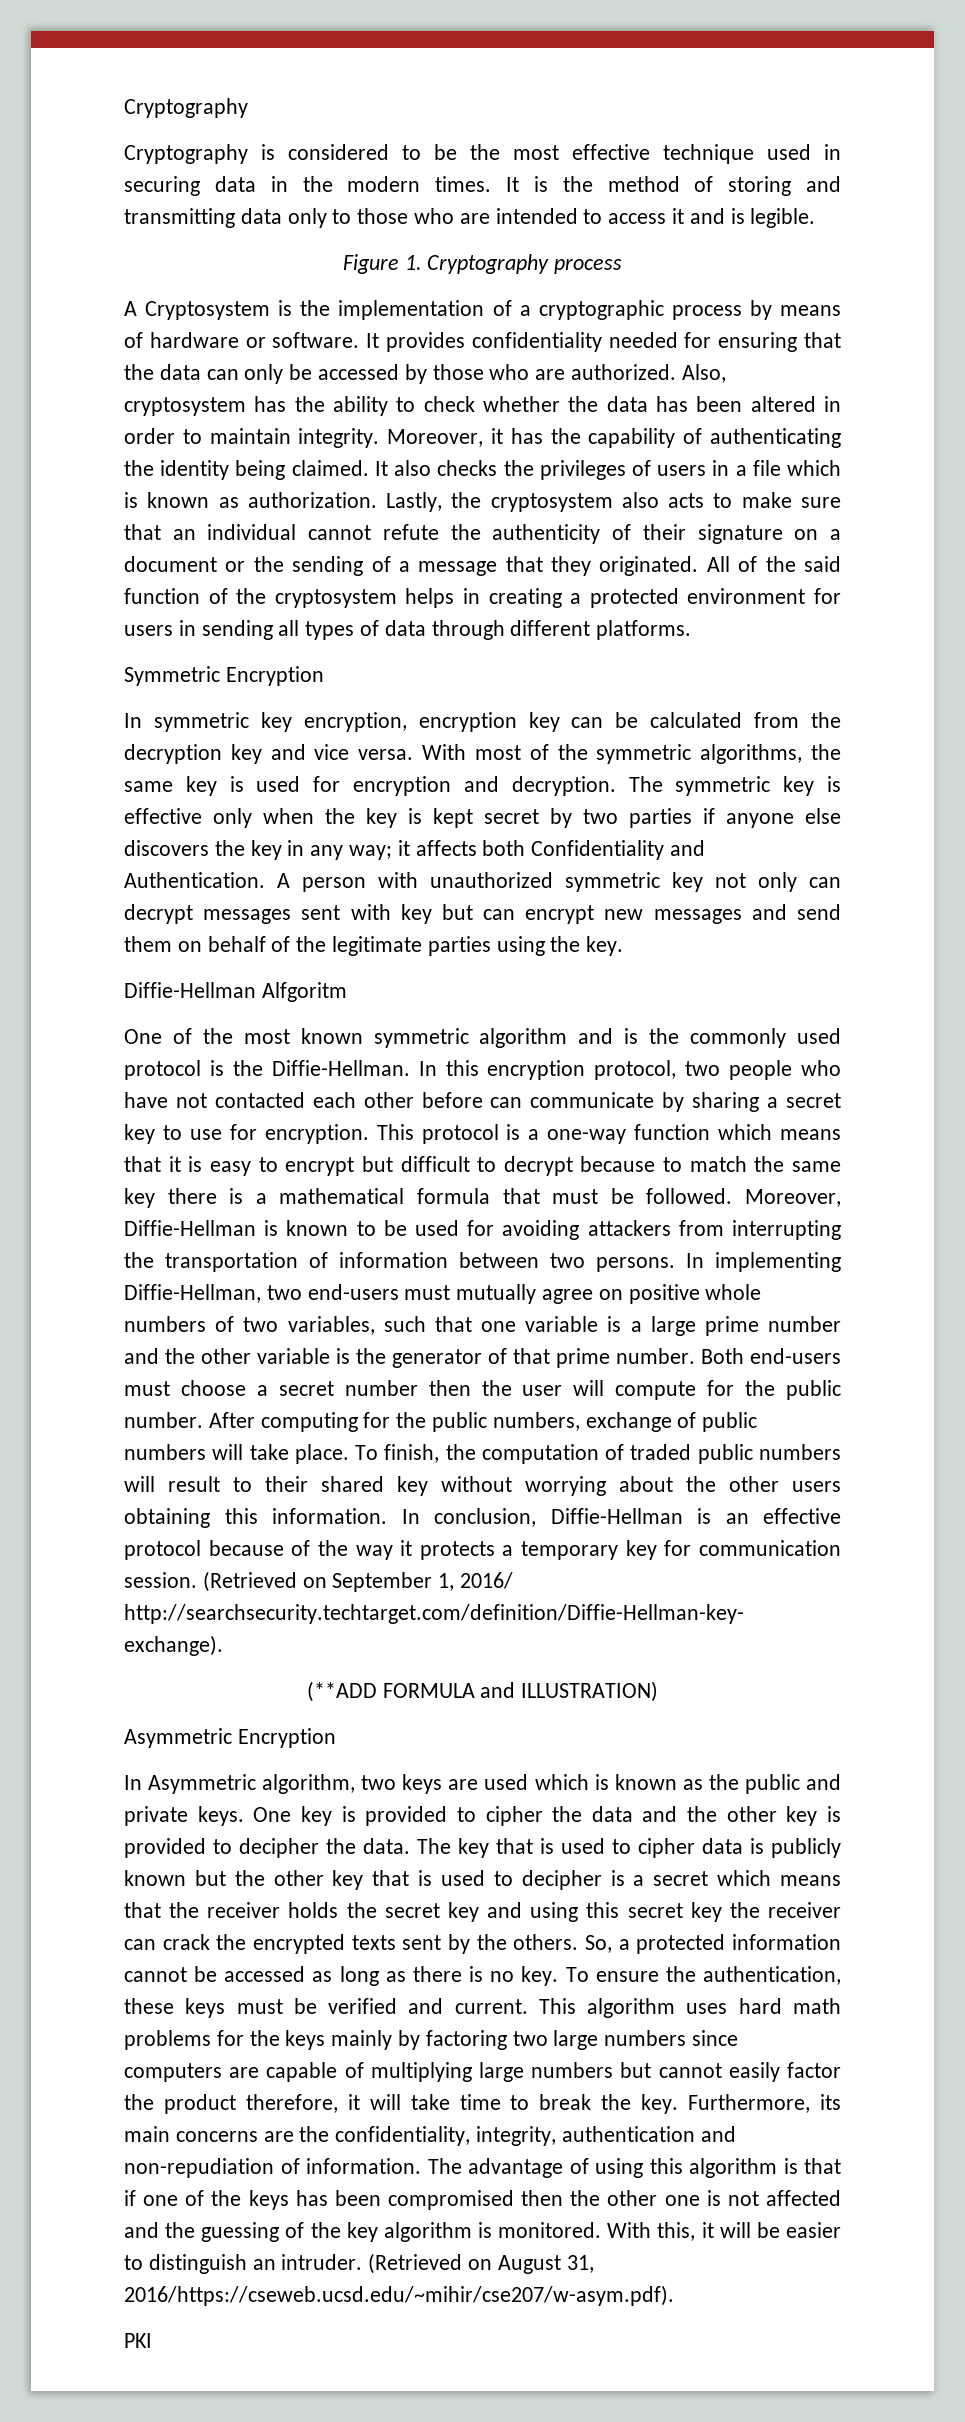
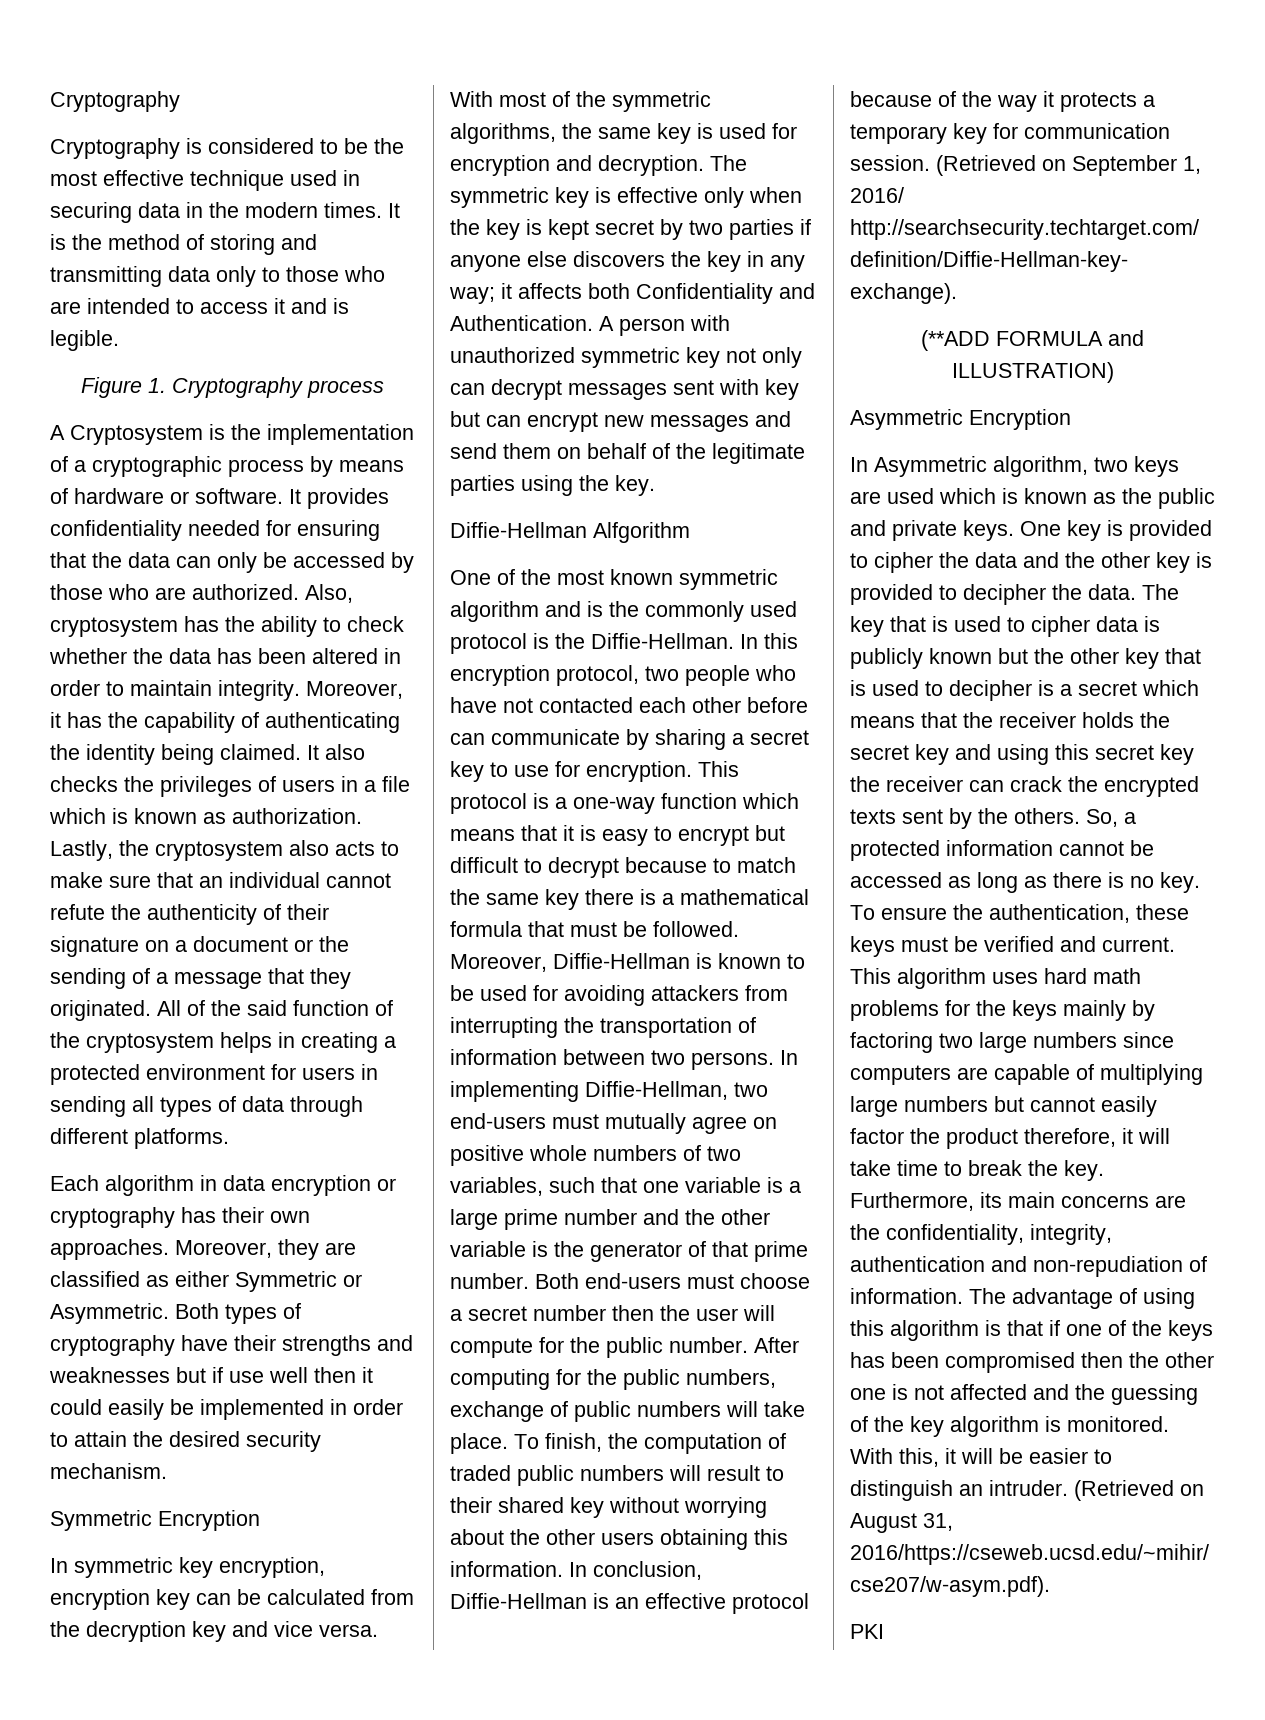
(692, 630) none -> [50,1175,396,1196] [50,1207,310,1228] [50,1239,356,1260] [50,1271,362,1292] [50,1303,301,1324] [50,1335,413,1356] [49,1367,373,1383] [50,1399,403,1420] [50,1431,321,1452] [50,1463,167,1479] // Each algorithm in data encryption or cryptography has their own approaches. Moreover, they are classified as either Symmetric or Asymmetric. Both types of cryptography have their strengths and weaknesses but if use well then it could easily be implemented in order to attain the desired security mechanism.
[261,982,347,1002] Alfgoritm -> [593,522,690,543] Alfgorithm

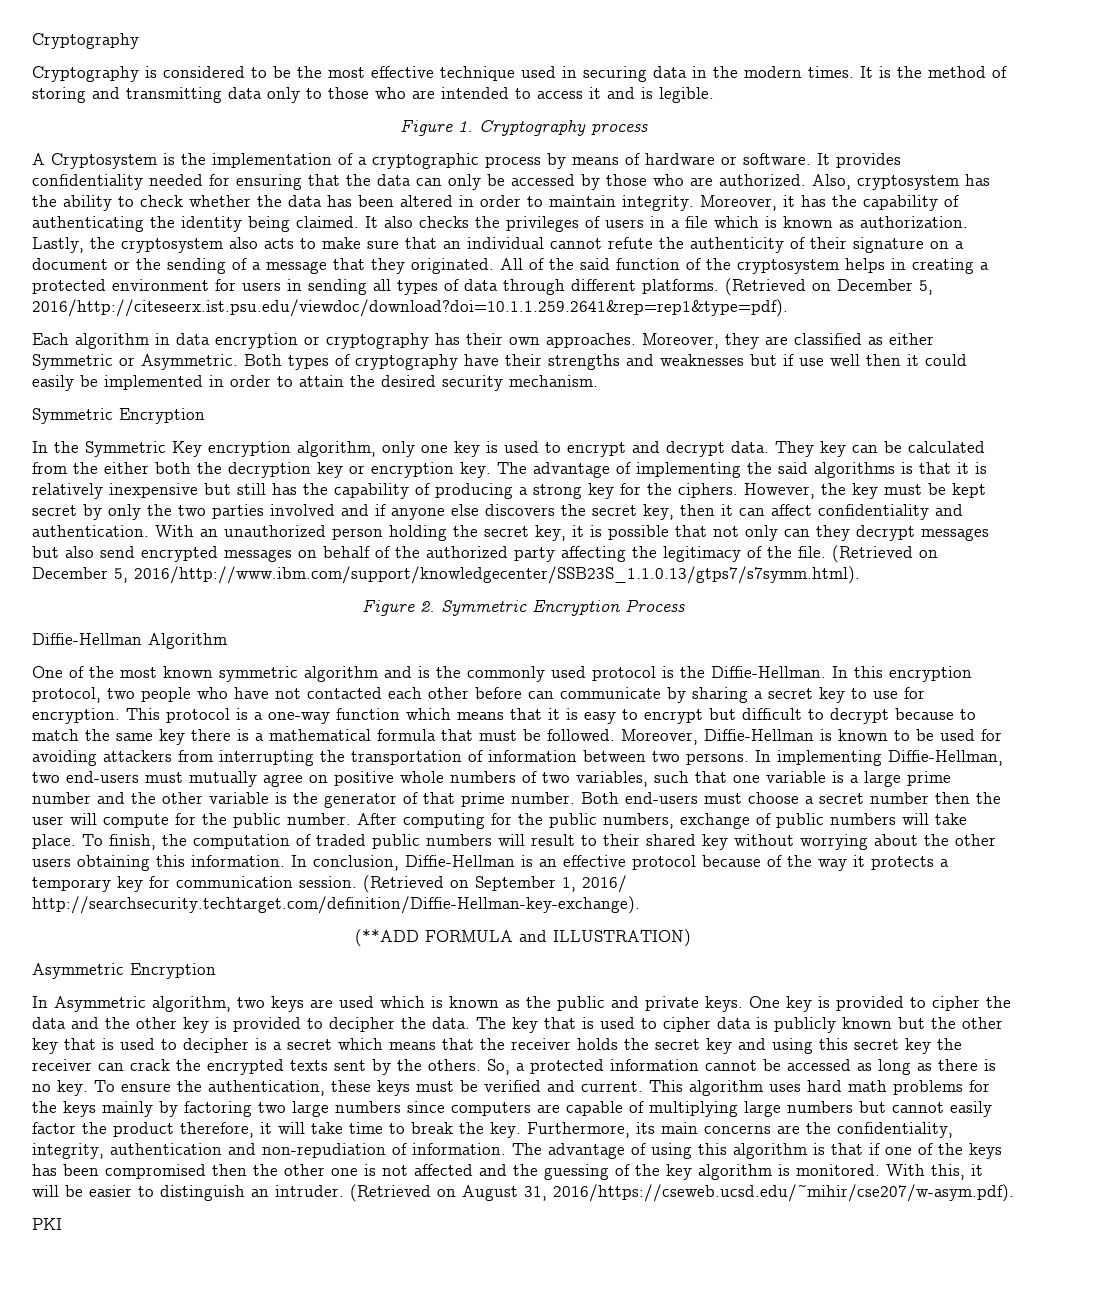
(229, 1138) none -> [725,278,933,296] [32,299,788,317] (Retrieved on December 5, 2016/http://citeseerx.ist.psu.edu/viewdoc/download?doi=10.1.1.259.2641&rep=rep1&type=pdf).
[74,1557,325,1578] [50,1589,150,1610] symmetric key encryption, encryption -> [54,441,814,457] the Symmetric Key encryption algorithm, only one key is used to encrypt and decrypt data. They
[86,1621,378,1642] [450,91,711,112] [450,123,797,144] [450,155,747,176] [450,187,802,208] [450,219,794,240] decryption key and vice versa. With most of the symmetric algorithms, the same key is used for encryption and decryption. The symmetric key is effective only when the key is kept secret by two parties -> [104,462,987,478] [32,483,986,499] [32,504,369,520] either both the decryption key or encryption key. The advantage of implementing the said algorithms is that it is relatively inexpensive but still has the capability of producing a strong key for the ciphers. However, the key must be kept secret by only the two parties involved and
[707,251,805,272] [449,283,815,304] [450,315,730,336] [450,347,720,368] key in any way; it affects both Confidentiality and Authentication. A person with unauthorized symmetric key -> [592,504,963,520] [32,525,707,541] secret key, then it can affect confidentiality and authentication. With an unauthorized person holding the secret key, it is possible that
(485, 389) none -> [816,525,850,541] they
[673,379,799,400] [450,411,791,432] [450,443,805,464] [450,475,655,496] [450,522,690,543] sent with key but can encrypt new messages and send them on behalf of the legitimate parties using the key. // Diffie-Hellman Alfgorithm -> [32,545,938,563] [32,566,860,584] [362,599,685,616] [32,633,227,649] but also send encrypted messages on behalf of the authorized party affecting the legitimacy of the file. (Retrieved on December 5, 2016/http://www.ibm.com/support/knowledgecenter/SSB23S_1.1.0.13/gtps7/s7symm.html). // Figure 2. Symmetric Encryption Process // Diffie-Hellman Algorithm

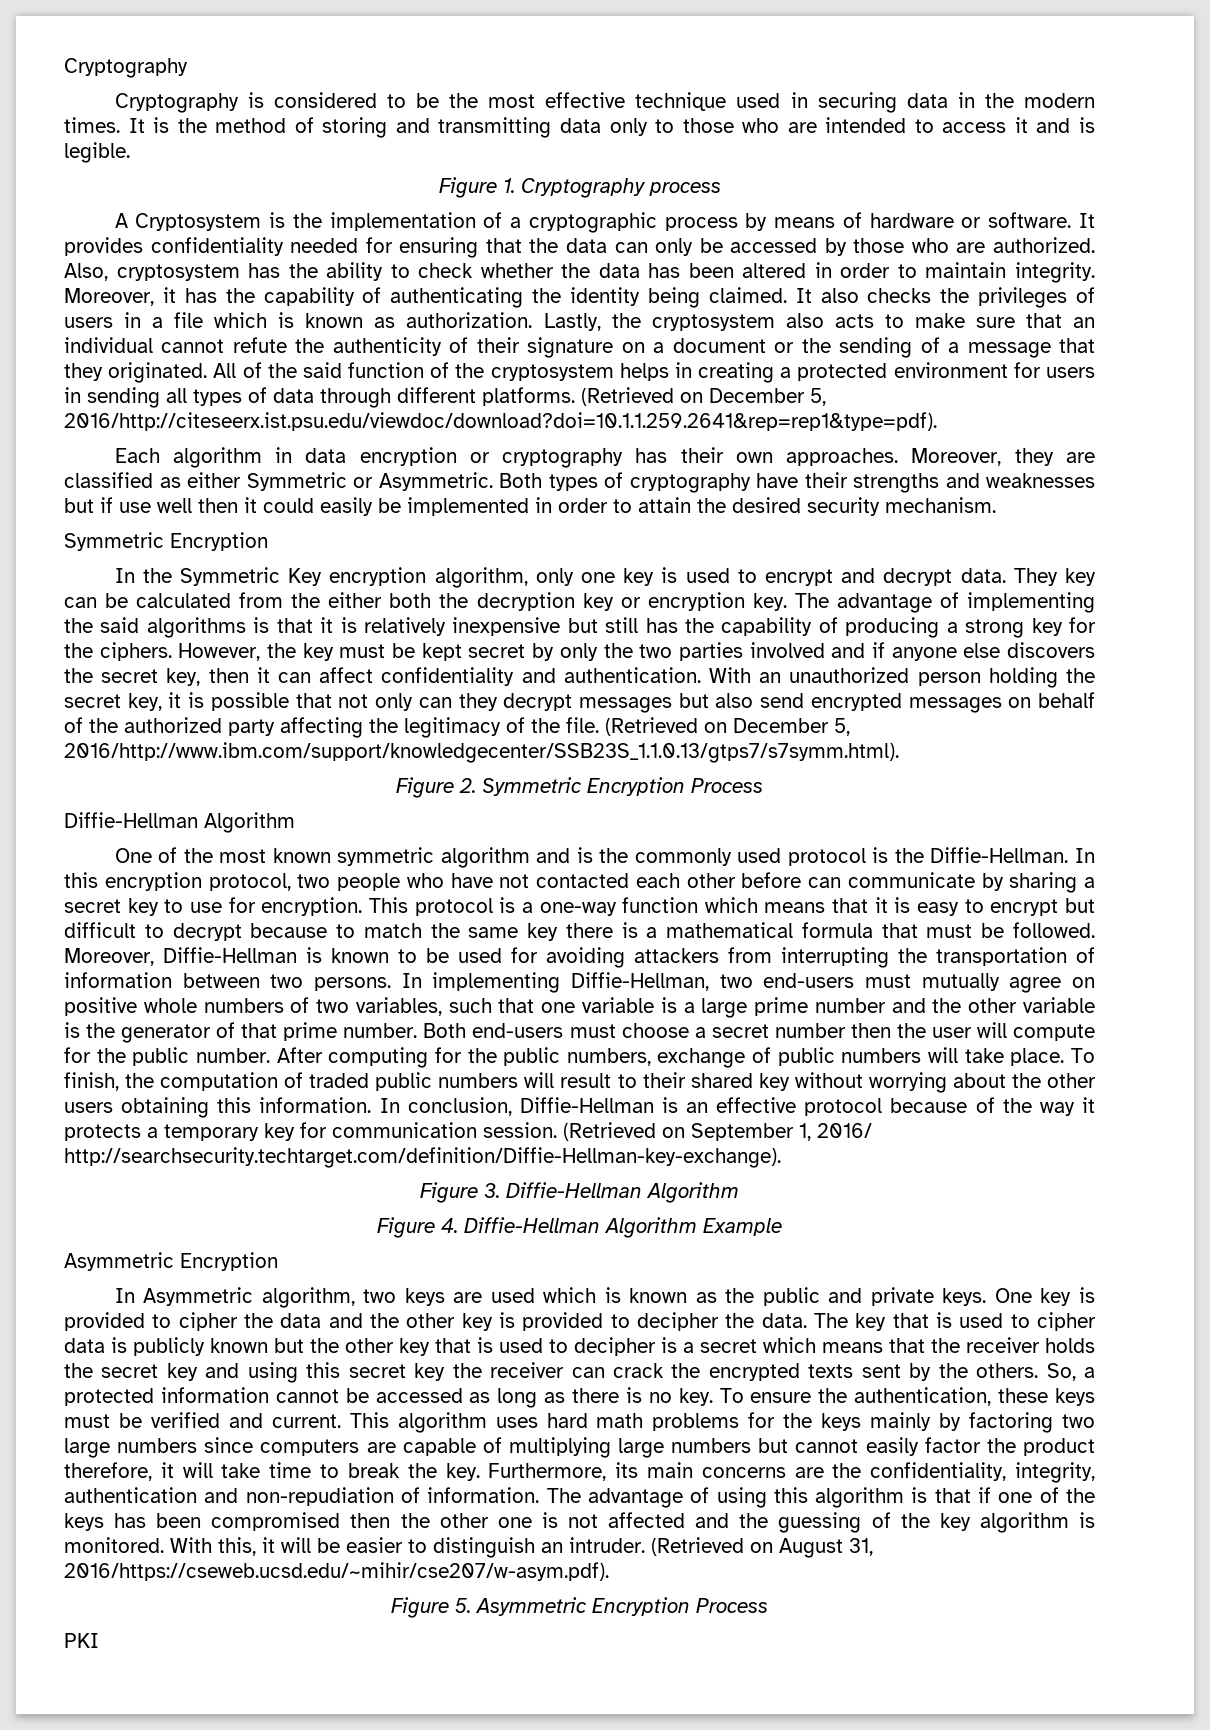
[355,929,691,947] (**ADD FORMULA and ILLUSTRATION) -> [420,1182,739,1203] [377,1217,782,1238] Figure 3. Diffie-Hellman Algorithm // Figure 4. Diffie-Hellman Algorithm Example
(1014, 1193) none -> [391,1597,768,1618] // Figure 5. Asymmetric Encryption Process

